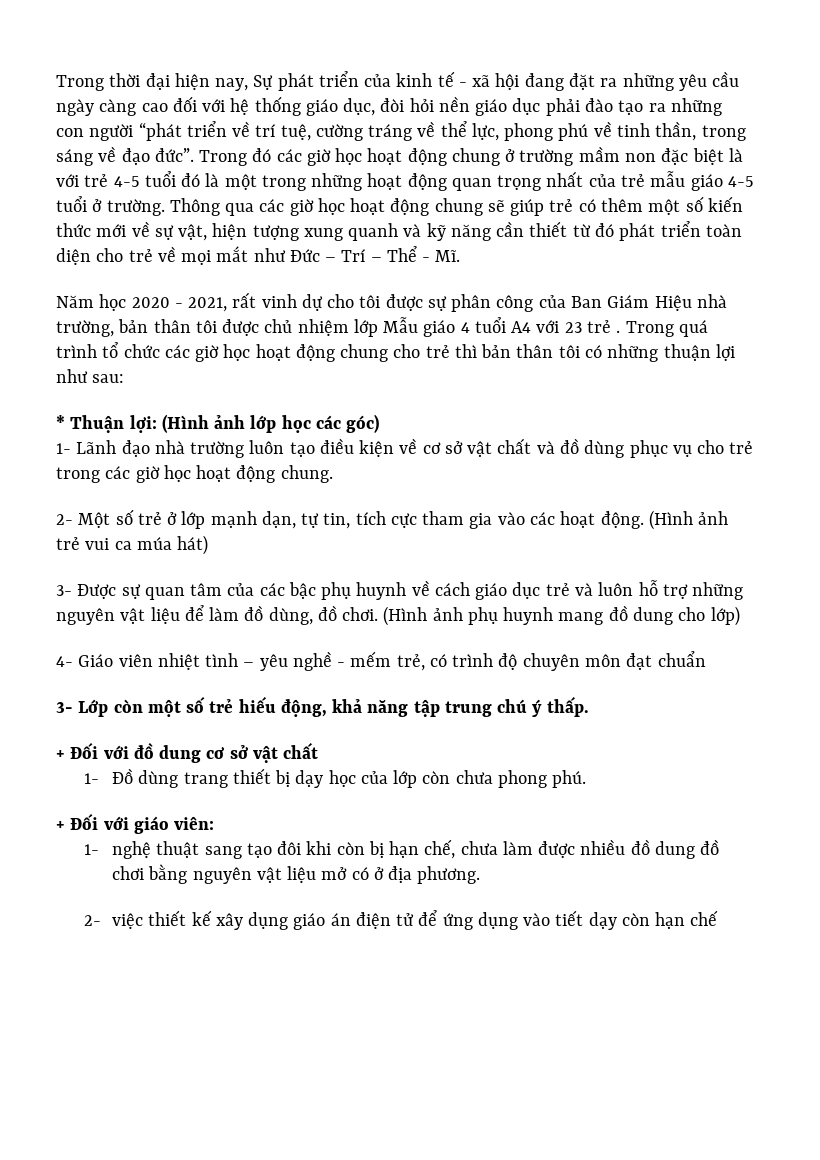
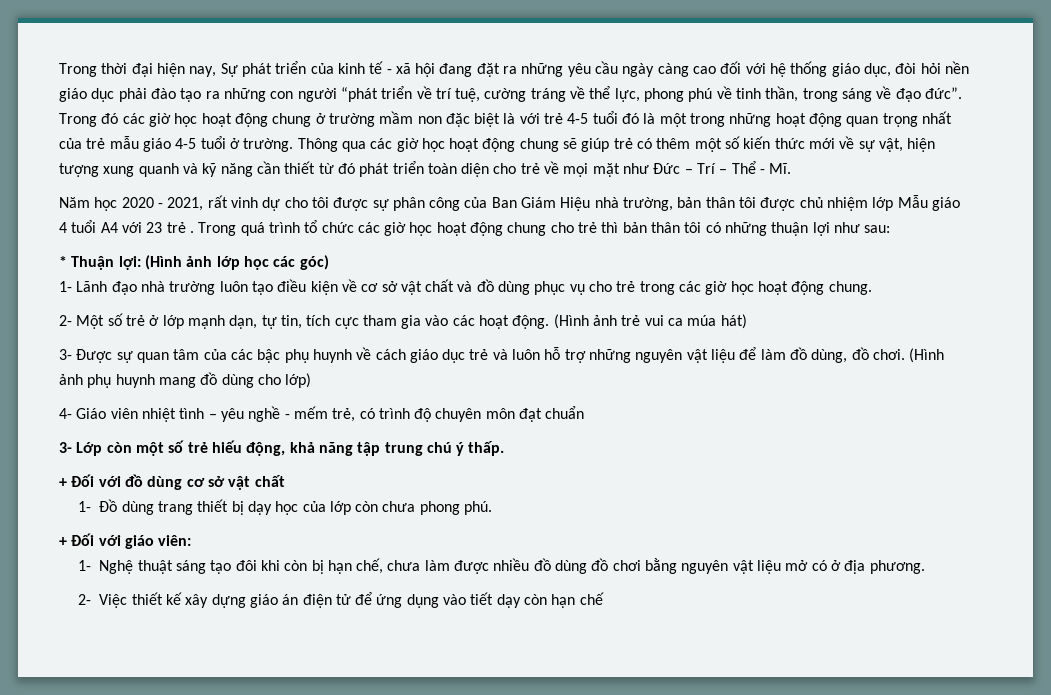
[216,246,249,262] mắt -> [592,163,620,177] mặt
[632,607,673,625] dung -> [221,374,254,388] dùng
[159,745,202,763] dung -> [147,476,183,490] dùng
[111,841,242,859] nghệ thuật sang -> [99,560,206,574] Nghệ thuật sáng
[654,841,695,859] dung -> [555,560,588,574] dùng
[111,913,143,929] việc -> [99,594,128,608] Việc
[248,912,289,930] dụng -> [211,594,246,608] dựng

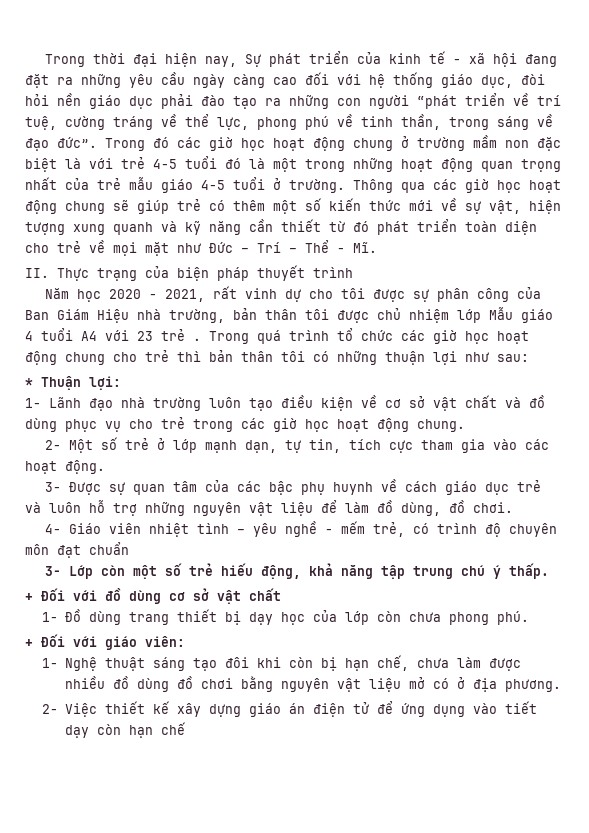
(792, 168) none -> [25,265,353,281] // II. Thực trạng của biện pháp thuyết trình
[144,255,329,270] (Hình ảnh lớp học các góc) -> (121, 383) none
[553,314,747,329] (Hình ảnh trẻ vui ca múa hát) -> (105, 467) none
[909,348,945,363] [59,372,312,388] (Hình ảnh phụ huynh mang đồ dùng cho lớp) -> (513, 507) none

